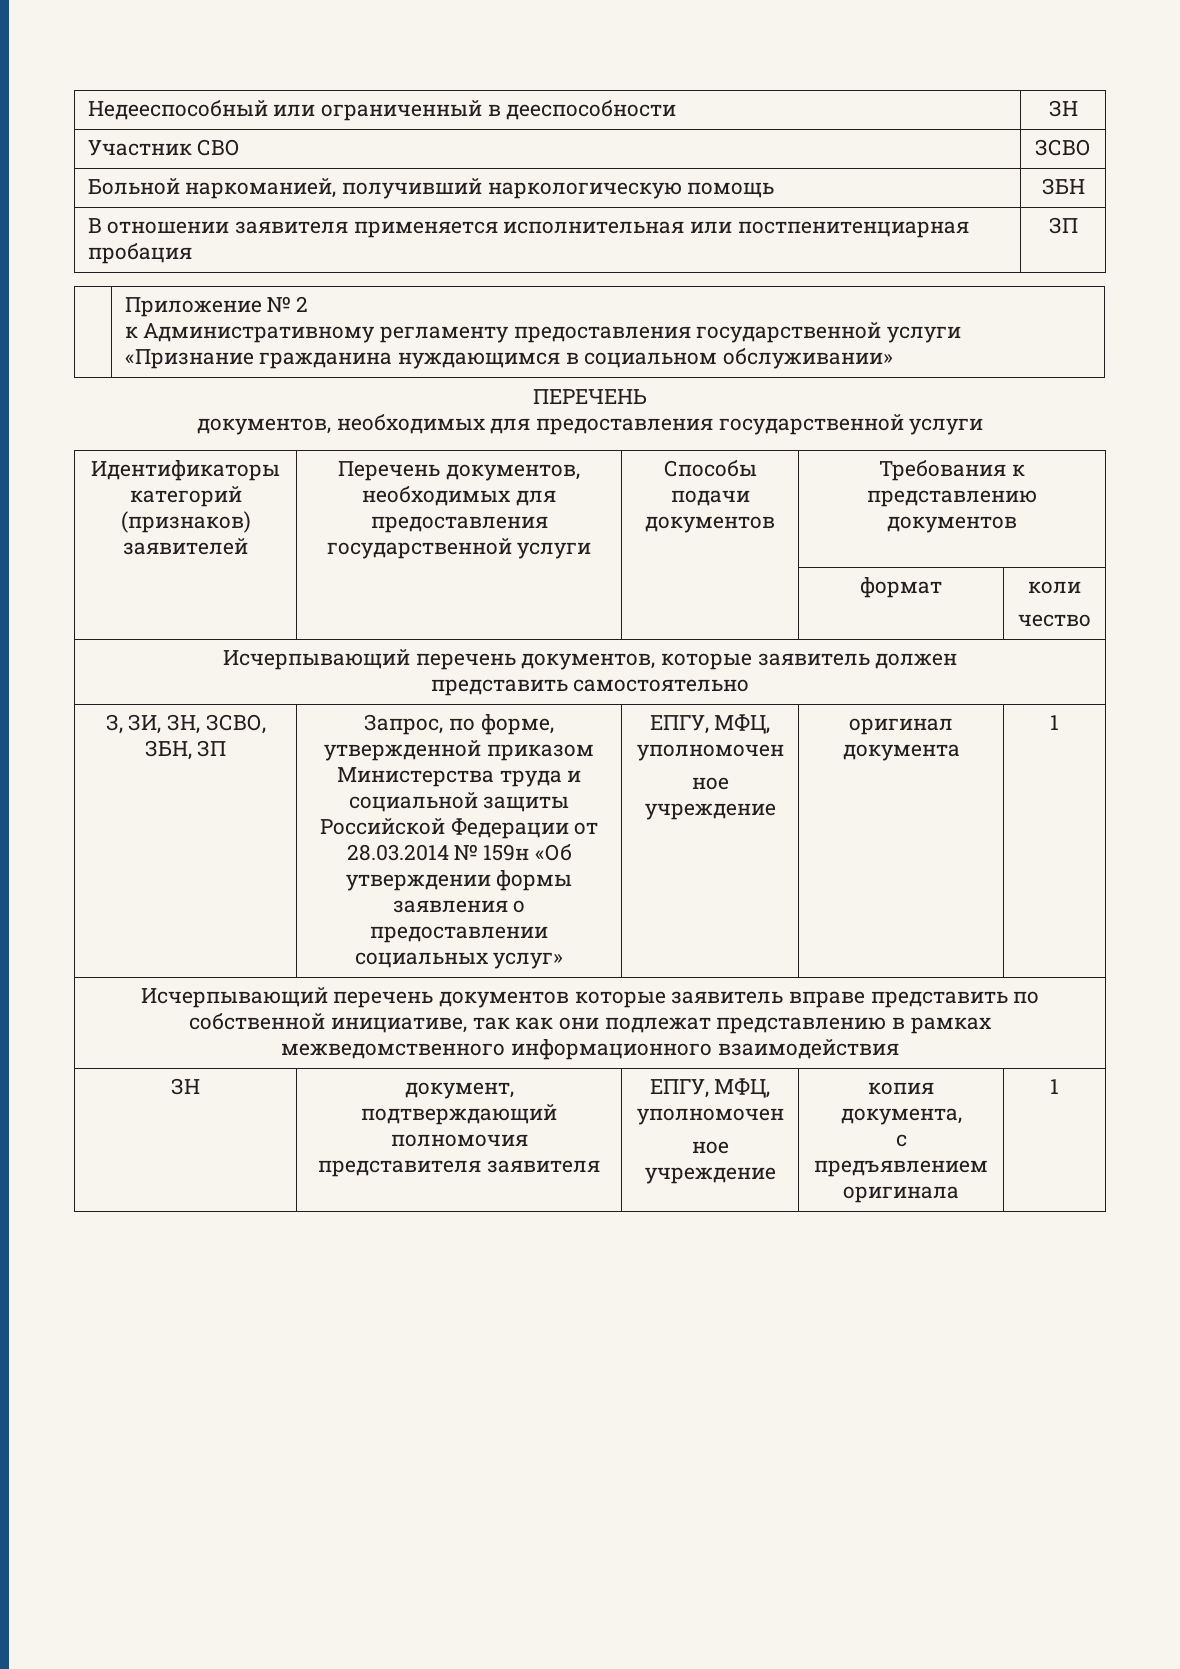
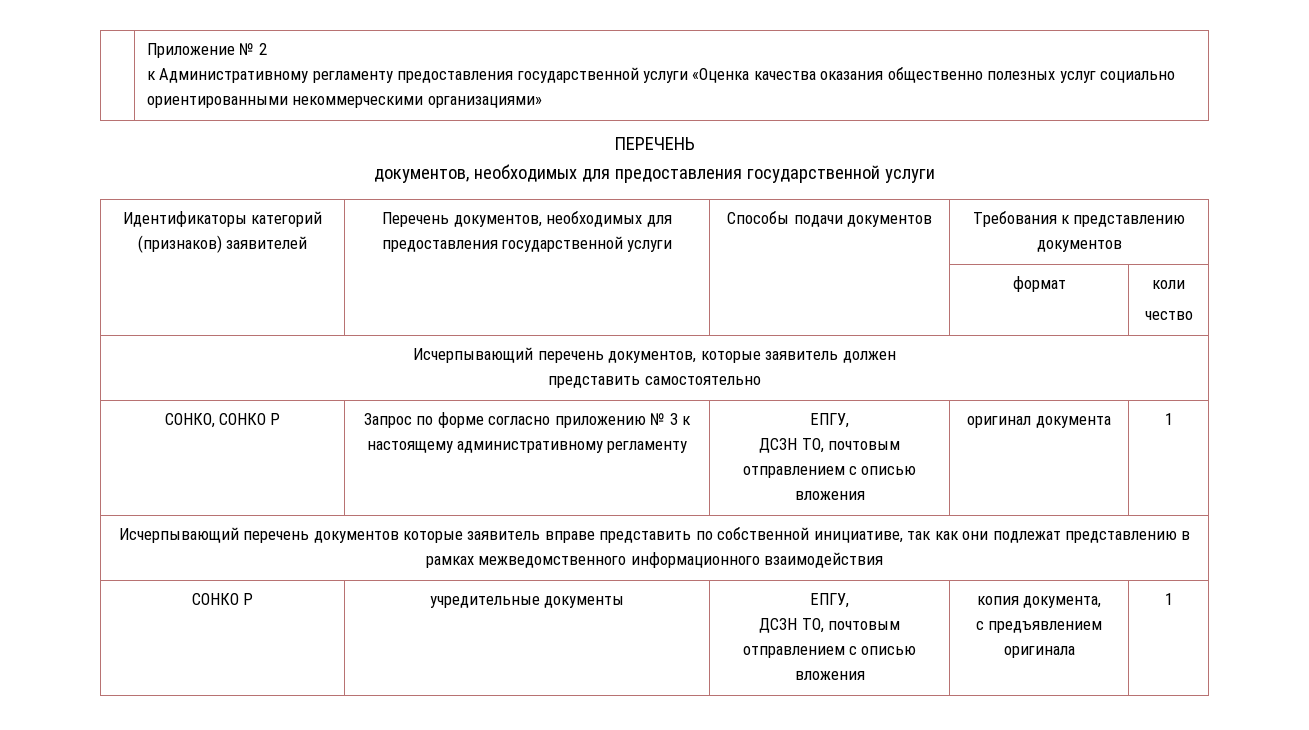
[87,100,677,121] [1048,100,1078,117] [87,139,241,156] [1035,139,1091,156] [87,178,775,199] [1041,178,1085,195] [87,218,969,238] [87,243,192,264] [1048,217,1078,234] Недееспособный или ограниченный в дееспособности | ЗН // Участник СВО | ЗСВО // Больной наркоманией, получивший наркологическую помощь | ЗБН // В отношении заявителя применяется исполнительная или постпенитенциарная пробация | ЗП // -> (146, 50) none
[124,348,893,369] «Признание гражданина нуждающимся в социальном обслуживании» -> [692,67,1176,83] [146,96,542,108] «Оценка качества оказания общественно полезных услуг социально ориентированными некоммерческими организациями»
[105,714,266,734] [144,740,227,760] [364,714,554,735] [324,740,594,761] [336,767,582,787] [348,792,570,812] [319,818,599,839] [346,844,572,861] [345,870,573,891] [392,900,526,913] [370,926,548,943] [354,952,564,969] [649,714,771,734] [636,744,784,761] [691,777,729,790] [644,803,776,820] З, ЗИ, ЗН, ЗСВО, ЗБН, ЗП | Запрос, по форме, утвержденной приказом Министерства труда и социальной защиты Российской Федерации от 28.03.2014 № 159н «Об утверждении формы заявления о предоставлении социальных услуг» | ЕПГУ, МФЦ, уполномочен // ное учреждение -> [164,413,281,428] [363,412,692,428] [366,441,688,453] [810,413,849,428] [759,438,900,453] [742,466,917,478] [794,491,865,500] СОНКО, СОНКО Р | Запрос по форме согласно приложению № 3 к настоящему административному регламенту | ЕПГУ, // ДСЗН ТО, почтовым отправлением с описью вложения
[171,1078,200,1095] [404,1082,514,1099] [361,1104,557,1125] [390,1134,528,1147] [318,1160,600,1177] [649,1078,771,1098] [636,1108,784,1125] [691,1141,729,1154] [644,1167,776,1184] ЗН | документ, подтверждающий полномочия представителя заявителя | ЕПГУ, МФЦ, уполномочен // ное учреждение -> [191,593,254,605] [429,596,625,608] [810,593,849,608] [759,618,900,633] [742,646,917,658] [794,671,865,680] СОНКО Р | учредительные документы | ЕПГУ, // ДСЗН ТО, почтовым отправлением с описью вложения

